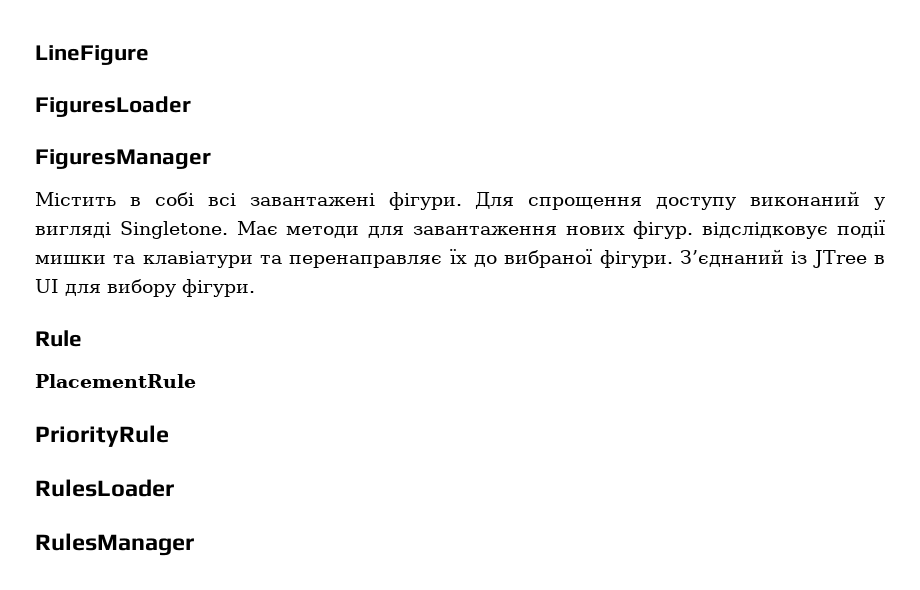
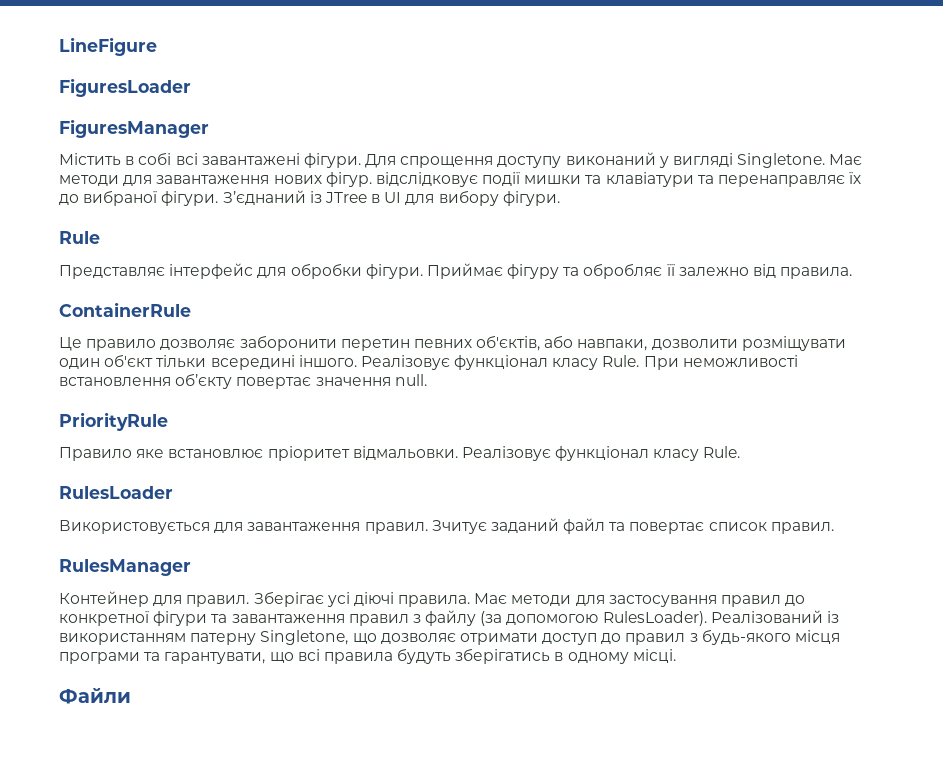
[35,374,196,388] [35,425,169,447] [35,479,174,497] [35,533,194,556] PlacementRule // PriorityRule // RulesLoader // RulesManager -> [59,263,853,279] [59,302,191,317] [59,335,846,351] [59,354,798,370] [59,373,427,389] [59,412,168,431] [59,446,741,461] [59,486,173,499] [59,518,834,534] [59,559,191,576] [59,591,806,607] [59,610,840,626] [59,629,841,645] [59,648,676,664] [59,688,131,704] Представляє інтерфейс для обробки фігури. Приймає фігуру та обробляє її залежно від правила. // ContainerRule // Це правило дозволяє заборонити перетин певних об'єктів, або навпаки, дозволити розміщувати один об'єкт тільки всередині іншого. Реалізовує функціонал класу Rule. При неможливості встановлення об’єкту повертає значення null. // PriorityRule // Правило яке встановлює пріоритет відмальовки. Реалізовує функціонал класу Rule. // RulesLoader // Використовується для завантаження правил. Зчитує заданий файл та повертає список правил. // RulesManager // Контейнер для правил. Зберігає усі діючі правила. Має методи для застосування правил до конкретної фігури та завантаження правил з файлу (за допомогою RulesLoader). Реалізований із використанням патерну Singletone, що дозволяє отримати доступ до правил з будь-якого місця програми та гарантувати, що всі правила будуть зберігатись в одному місці. // Файли

